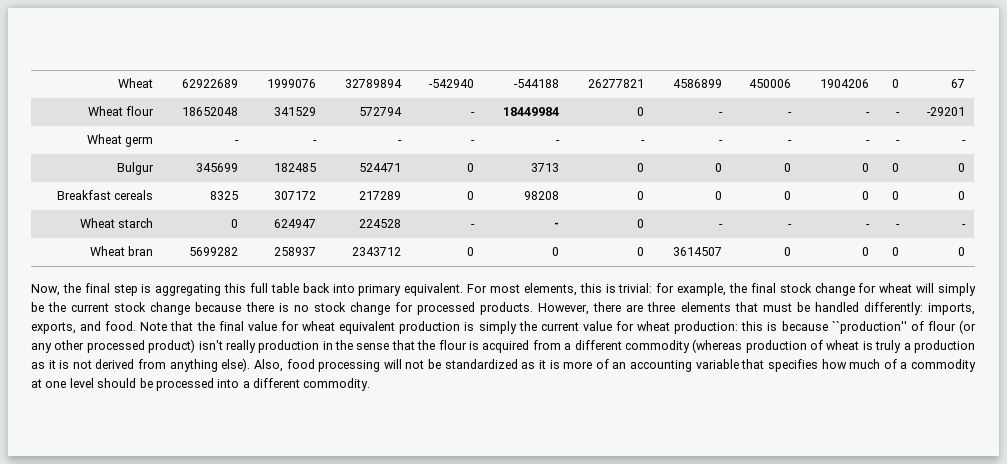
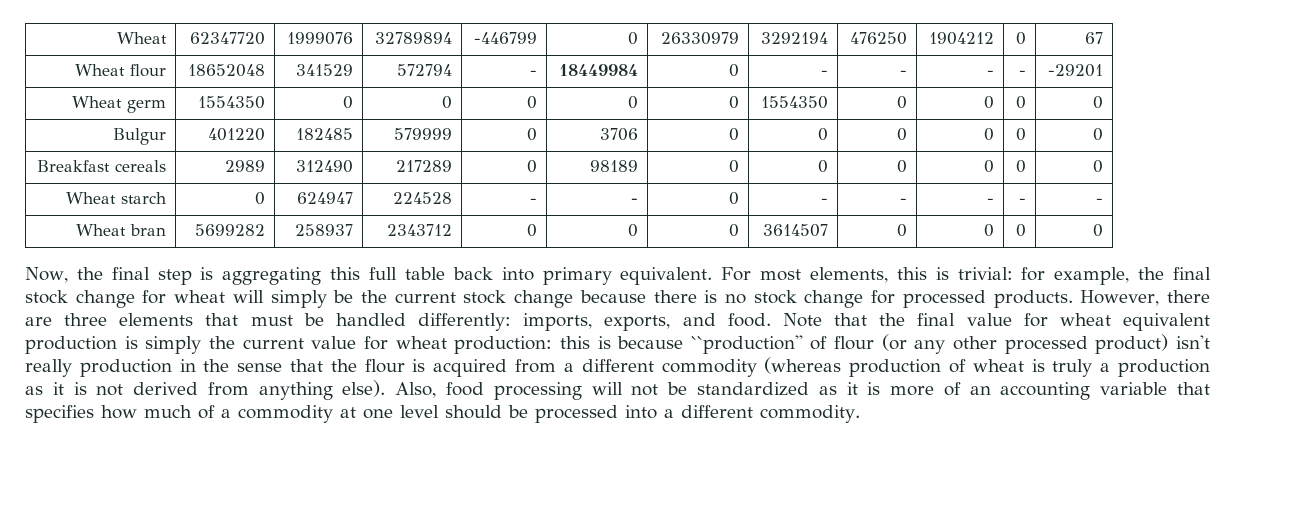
[182,79,239,88] 62922689 -> [189,32,265,45] 62347720
[429,79,475,88] [514,79,560,88] [588,79,645,88] [673,79,723,88] [749,79,792,88] [820,79,870,88] -542940 | -544188 | 26277821 | 4586899 | 450006 | 1904206 -> [473,32,537,44] [627,32,638,45] [660,32,739,45] [760,32,828,44] [849,32,907,45] [928,32,994,45] -446799 | 0 | 26330979 | 3292194 | 476250 | 1904212
[235,140,240,144] [313,140,318,144] [398,140,403,144] [471,140,476,144] [556,140,561,144] [641,140,646,144] [719,140,724,144] [788,140,793,144] [866,140,871,144] [896,140,901,144] [962,140,967,144] - | - | - | - | - | - | - | - | - | - | - -> [197,96,265,109] [342,96,353,109] [441,96,452,109] [526,96,537,109] [627,96,638,109] [728,96,739,109] [760,96,828,109] [896,96,907,109] [983,96,994,109] [1015,96,1026,109] [1092,96,1103,109] 1554350 | 0 | 0 | 0 | 0 | 0 | 1554350 | 0 | 0 | 0 | 0
[196,163,239,172] 345699 -> [207,128,265,141] 401220
[359,163,402,172] [467,163,475,172] [531,163,560,172] 524471 | 0 | 3713 -> [393,128,452,140] [526,128,537,141] [599,128,638,141] 579999 | 0 | 3706
[210,191,239,200] [274,191,317,200] 8325 | 307172 -> [224,160,265,172] [295,160,353,173] 2989 | 312490
[524,191,560,200] 98208 -> [589,160,638,172] 98189

